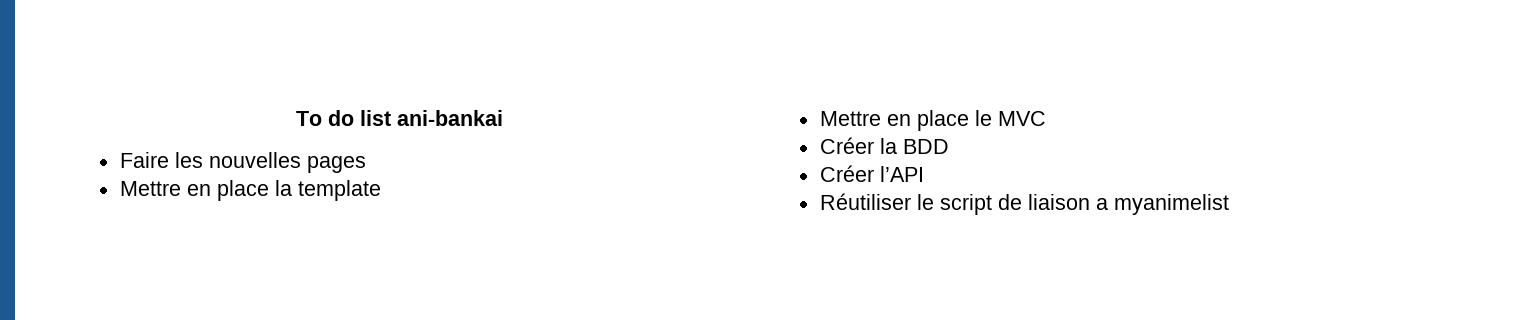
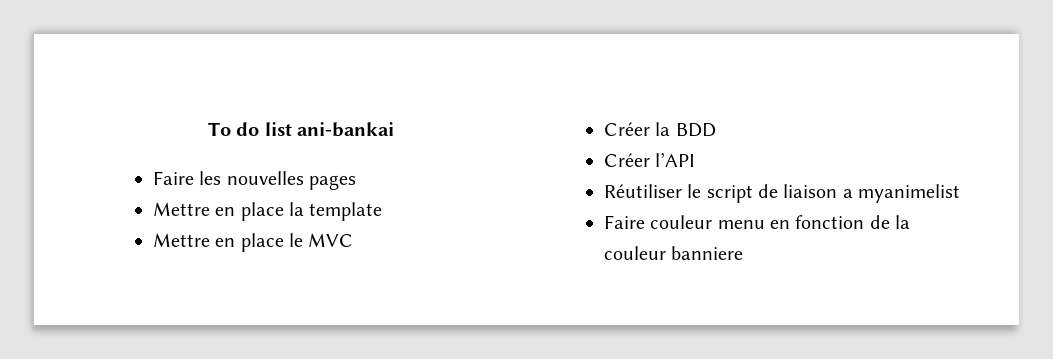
(1229, 204) none -> [603,215,911,229] [603,246,744,260] // Faire couleur menu en fonction de la couleur banniere

